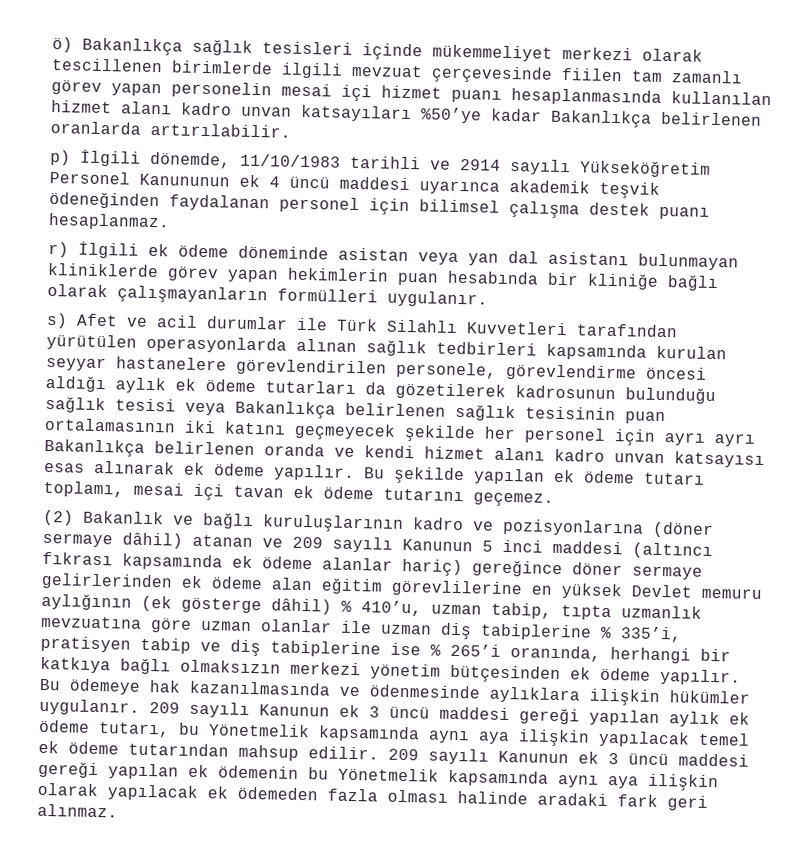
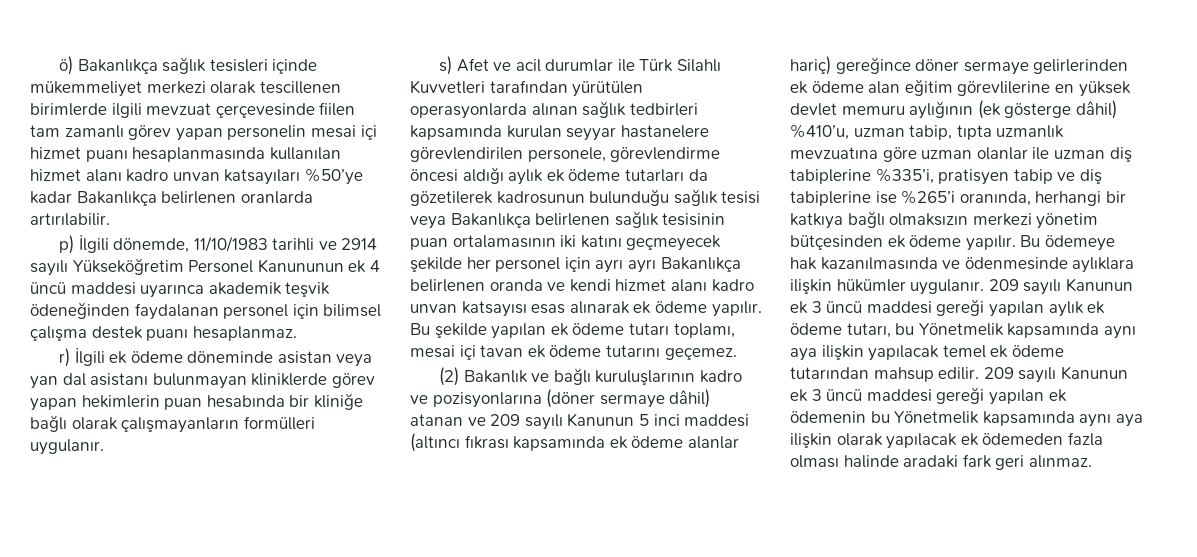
[631,584,693,598] Devlet -> [790,103,837,116] devlet
[341,600,422,617] % 410’u, -> [790,124,849,140] %410’u,
[600,626,682,643] % 335’i, -> [875,168,934,184] %335’i,
[430,643,501,657] % 265’i -> [901,190,956,204] %265’i

